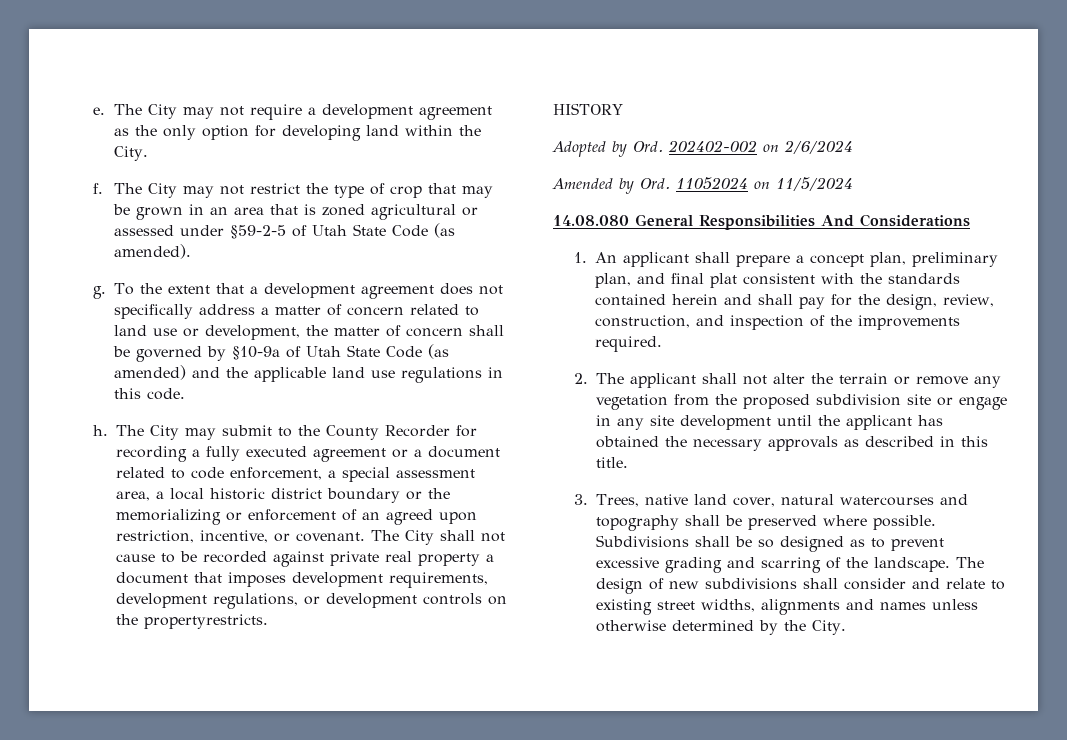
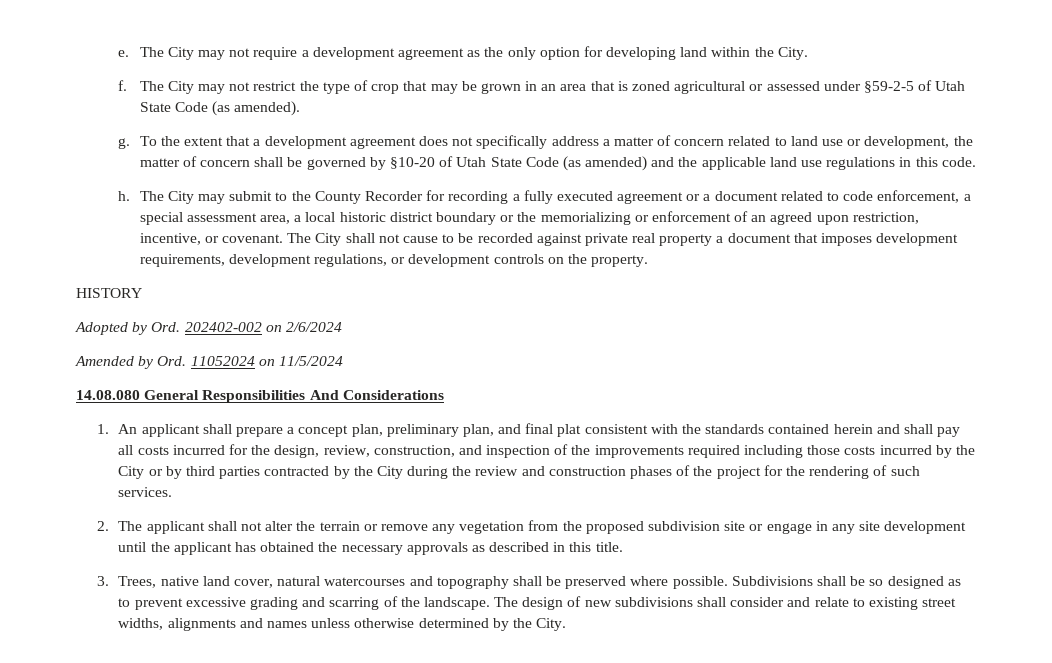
[232,346,281,360] §10-9a -> [389,157,435,169] §10-20
[144,614,269,629] propertyrestricts. -> [591,255,649,267] property.
(826, 303) none -> [118,445,225,455] all costs incurred
[595,336,663,352] required. -> [687,445,975,458] [118,465,920,479] [118,487,173,497] required including those costs incurred by the City or by third parties contracted by the City during the review and construction phases of the project for the rendering of such services.

